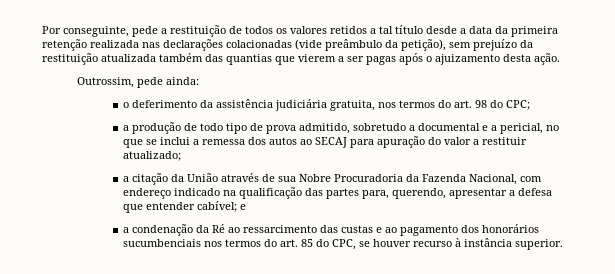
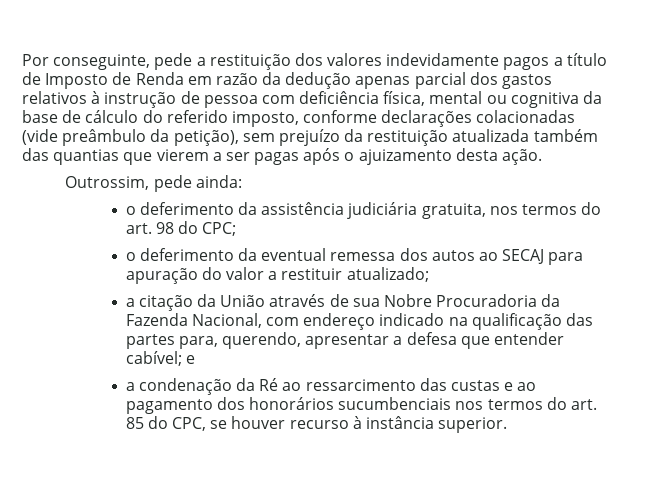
[229,25,558,37] [42,39,160,51] de todos os valores retidos a tal título desde a data da primeira retenção realizada nas -> [294,53,607,70] [22,72,553,89] [22,91,603,108] [22,110,378,127] dos valores indevidamente pagos a título de Imposto de Renda em razão da dedução apenas parcial dos gastos relativos à instrução de pessoa com deficiência física, mental ou cognitiva da base de cálculo do referido imposto, conforme
[123,122,560,134] [123,137,200,148] a produção de todo tipo de prova admitido, sobretudo a documental e a pericial, no que se inclui a -> [125,248,327,261] o deferimento da eventual

